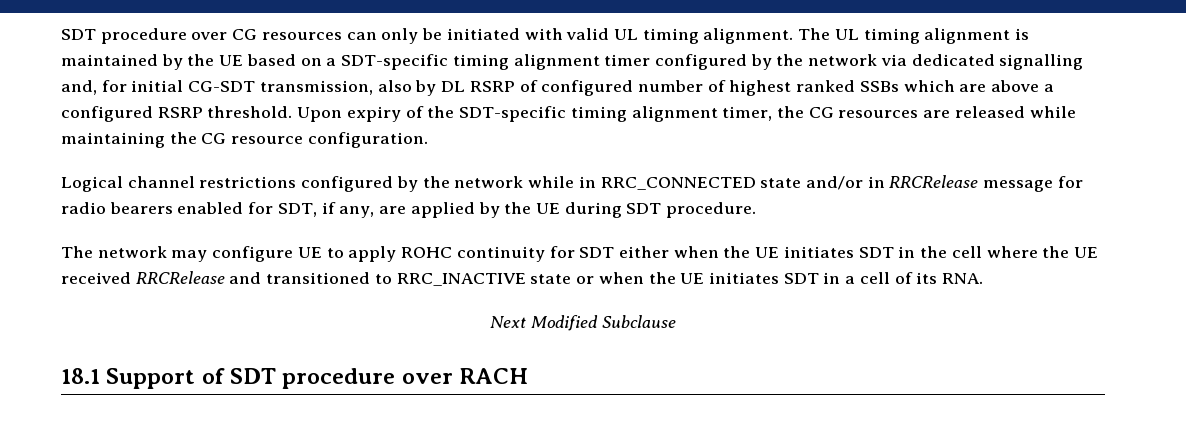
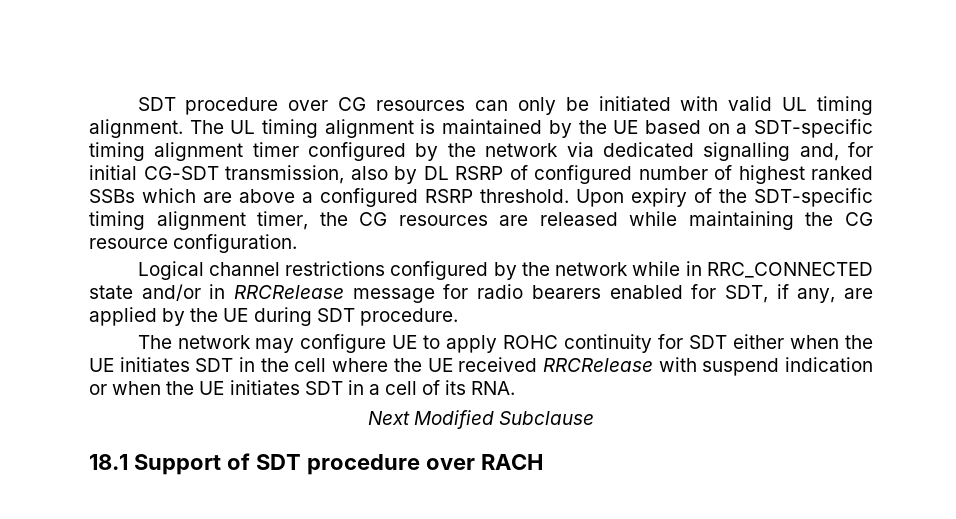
[229,272,572,286] and transitioned to RRC_INACTIVE state -> [658,357,873,376] with suspend indication

